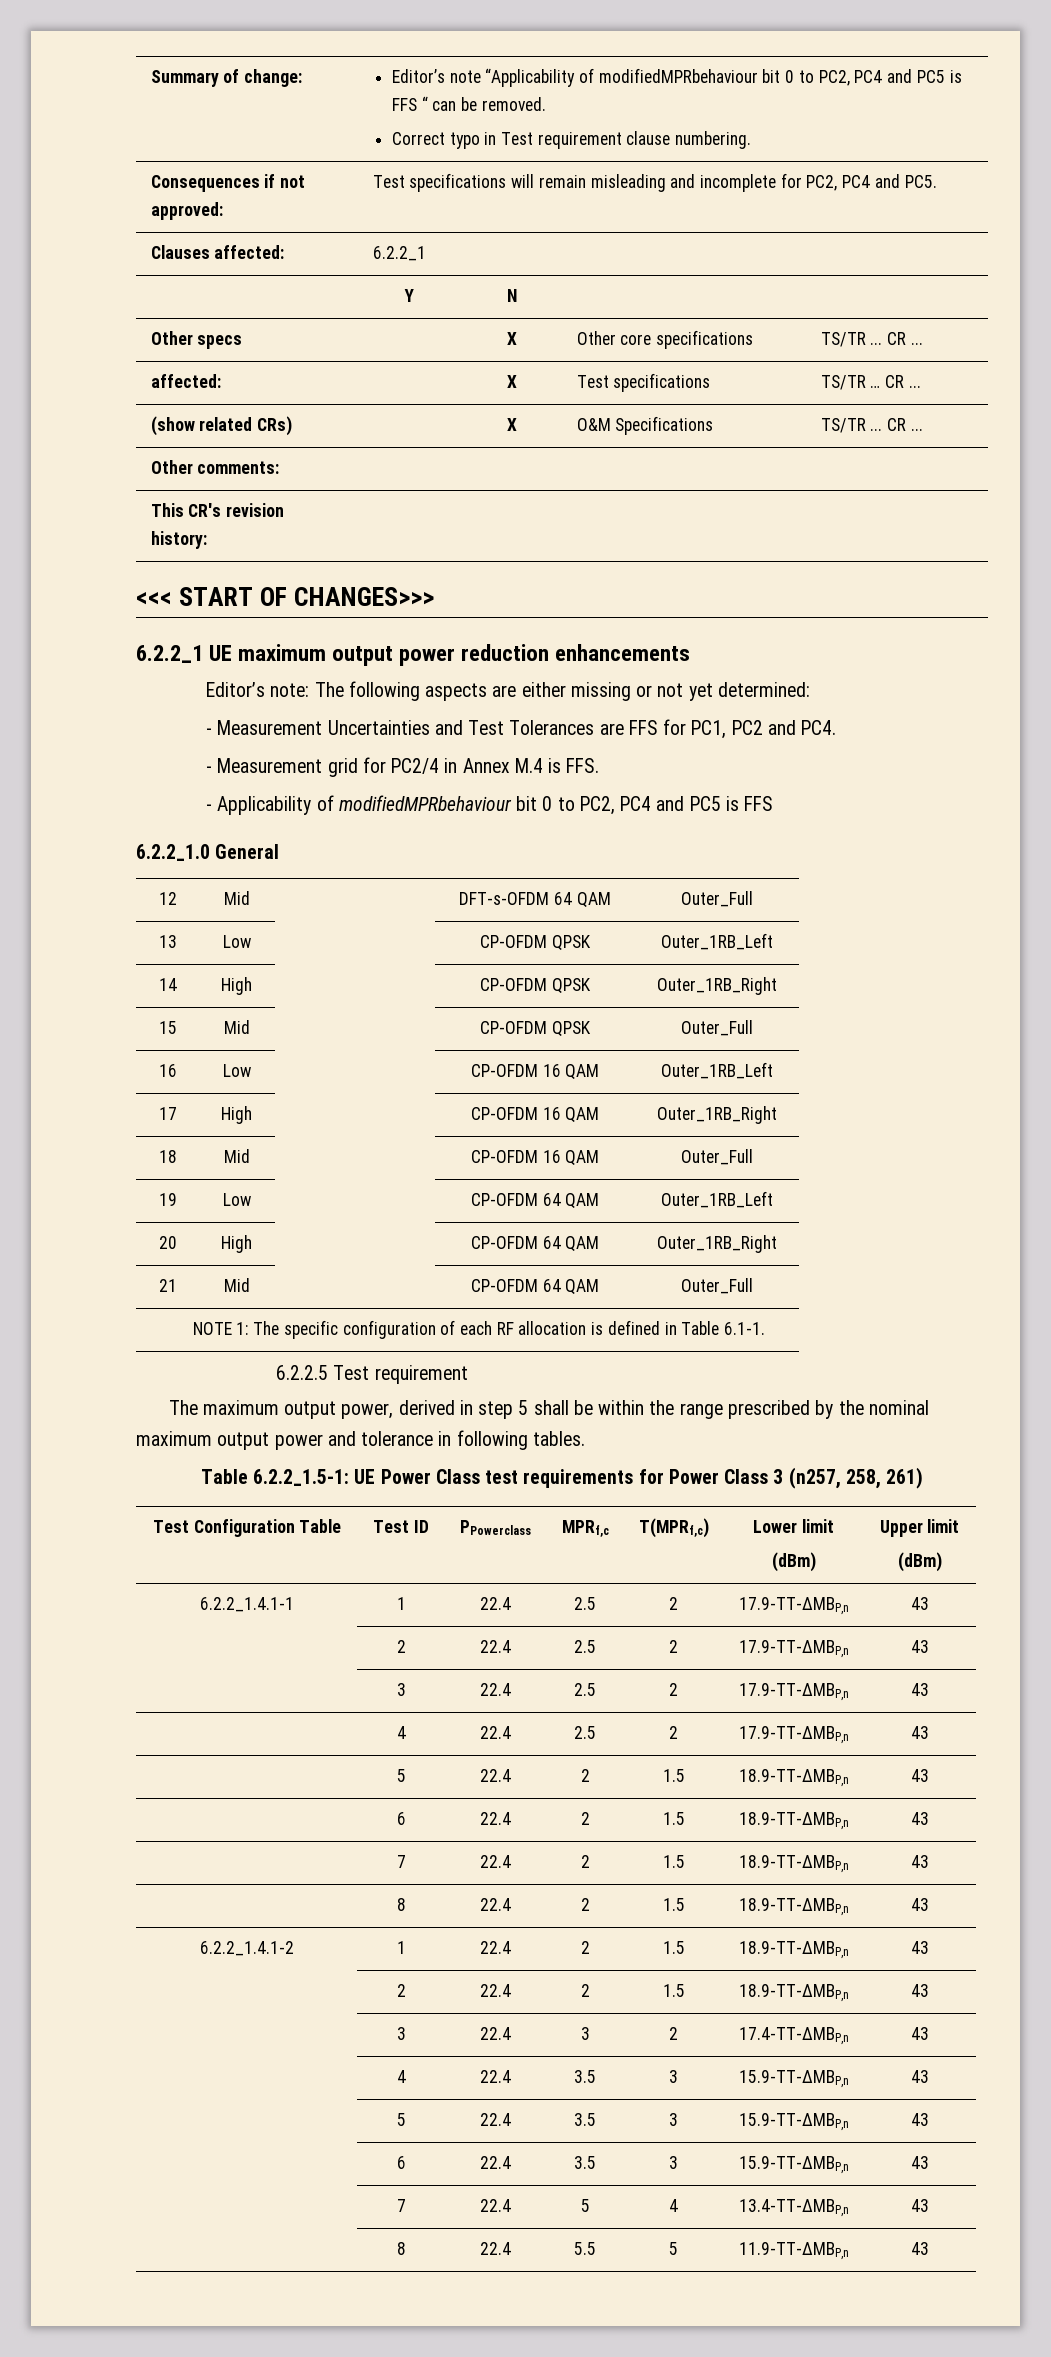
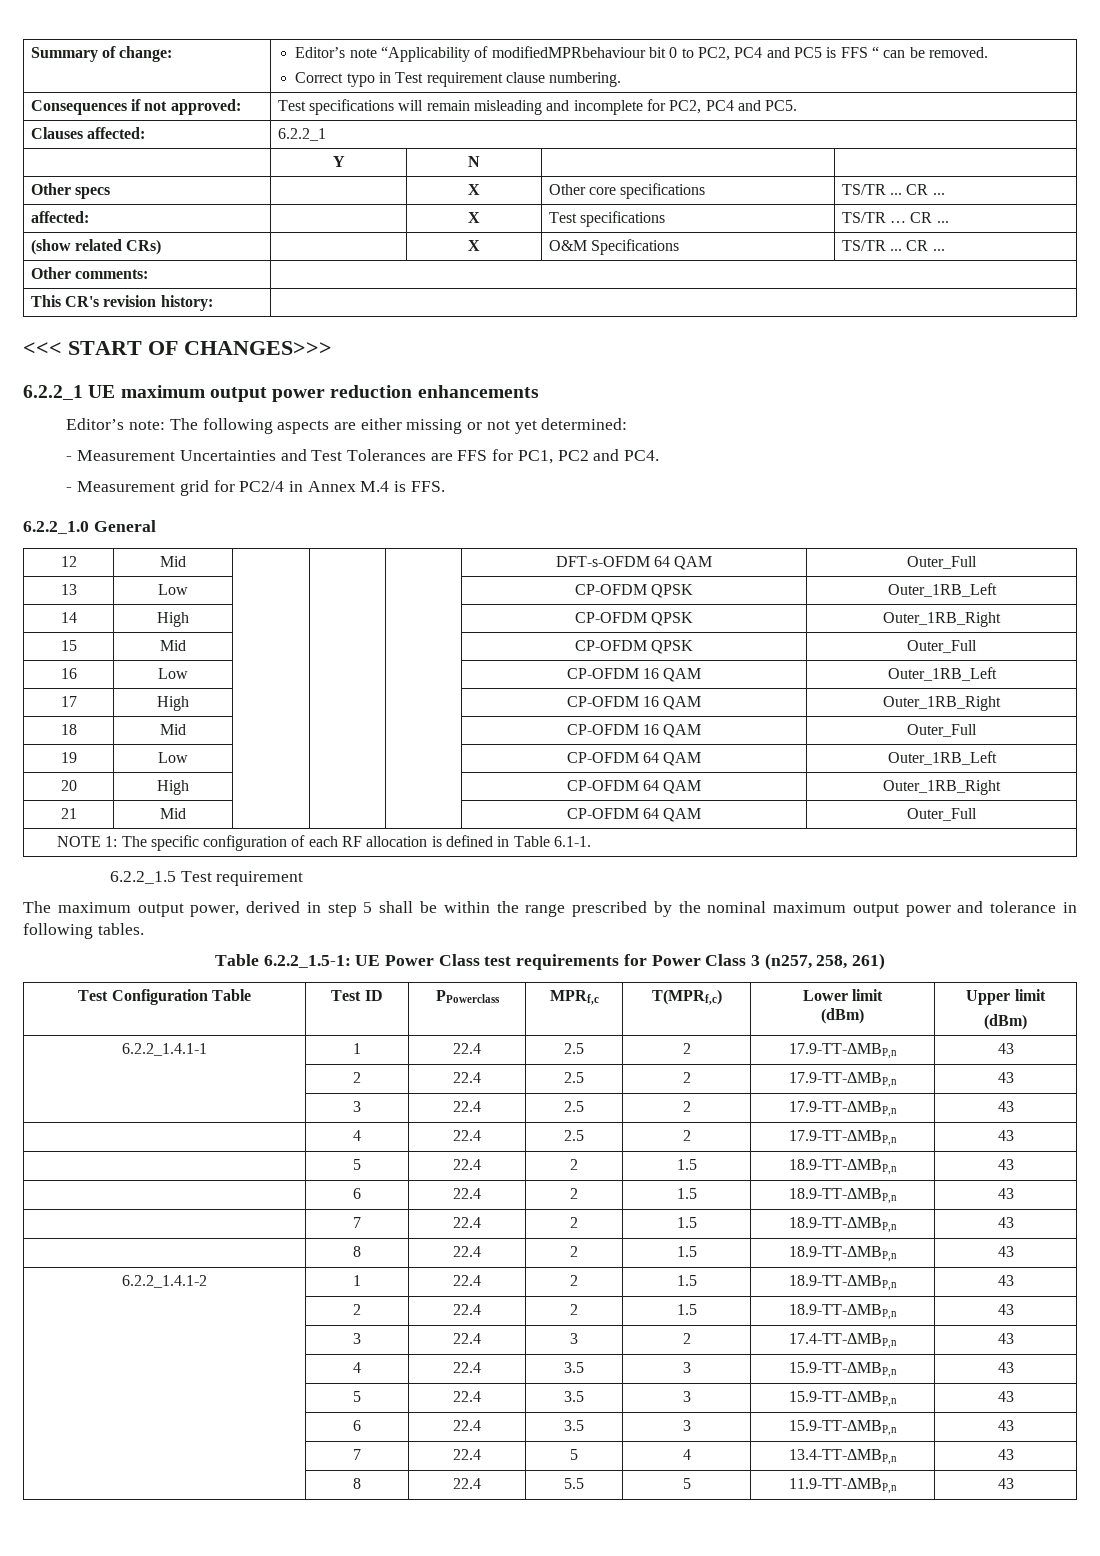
[206,795,774,815] // - Applicability of modifiedMPRbehaviour bit 0 to PC2, PC4 and PC5 is FFS -> (445, 486) none
[276,1365,329,1380] 6.2.2.5 -> [109,871,176,884] 6.2.2_1.5

